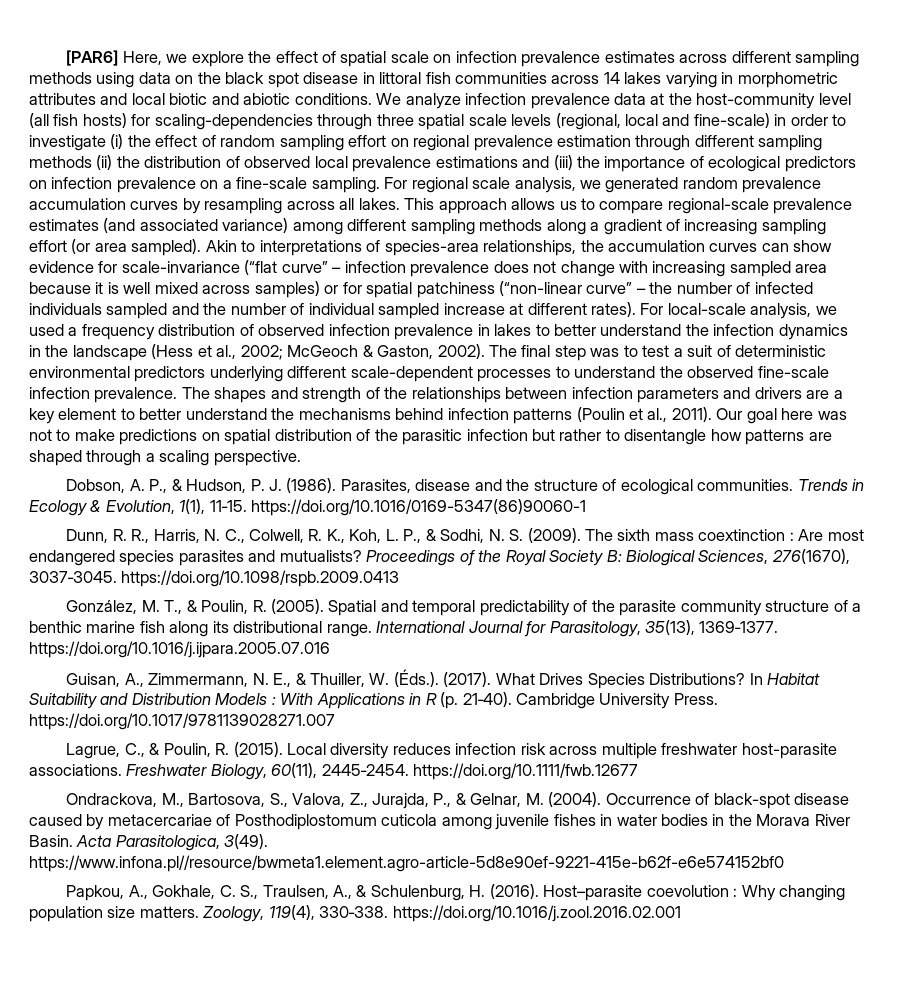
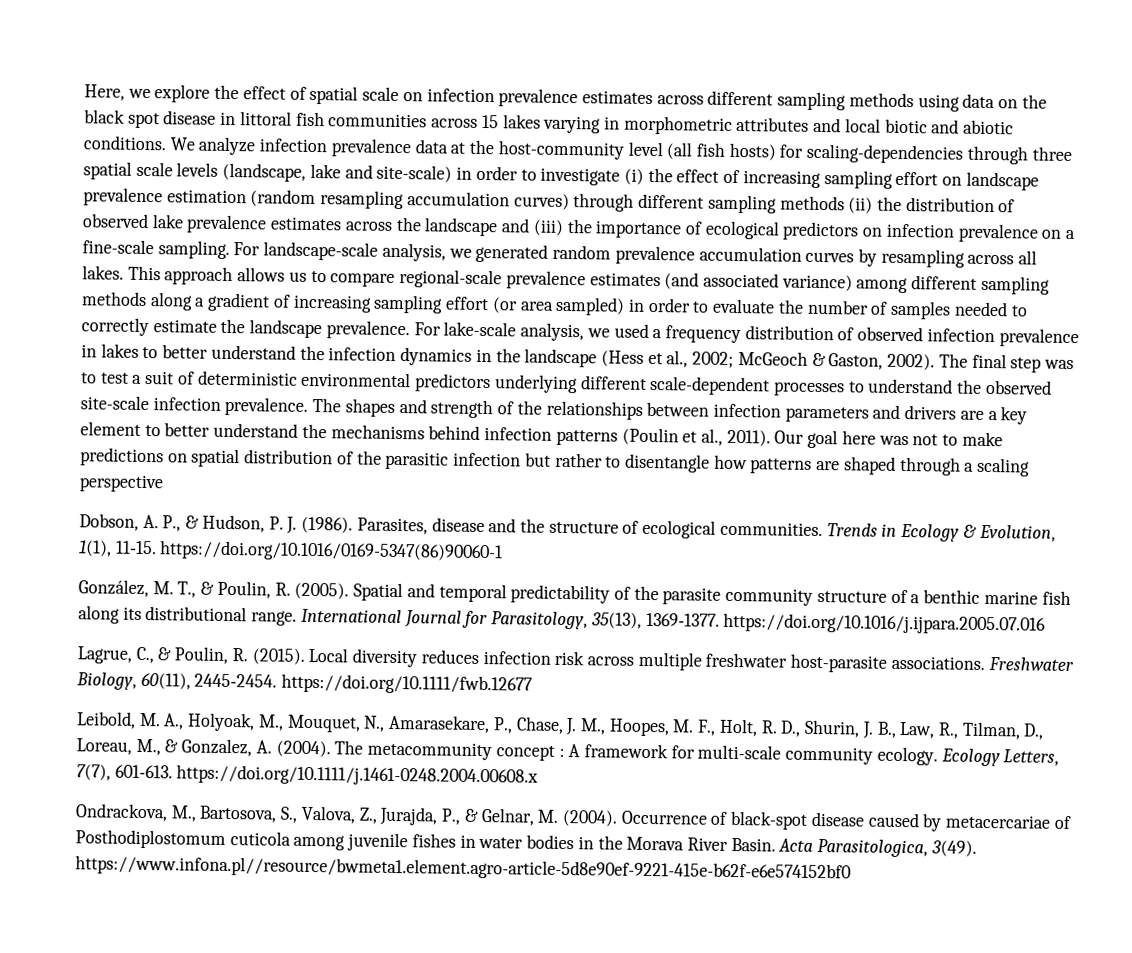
[66,50,119,66] [PAR6] -> (84, 92) none
[603,72,620,84] 14 -> [481,114,499,129] 15
[555,113,770,130] (regional, local and fine-scale) -> [222,162,453,183] (landscape, lake and site-scale)
[220,135,276,147] random -> [742,170,821,188] increasing
[413,135,470,151] regional -> [965,171,1039,191] landscape
(632, 141) none -> [250,189,570,211] (random resampling accumulation curves)
[314,156,518,172] local prevalence estimations -> [151,214,499,237] lake prevalence estimates across the landscape
[411,177,511,193] regional scale -> [263,241,379,261] landscape-scale
[131,239,833,256] [29,260,828,277] [29,281,813,298] [29,302,746,319] sampled). Akin to interpretations of species-area relationships, the accumulation curves can show evidence for scale-invariance (“flat curve” – infection prevalence does not change with increasing sampled area because it is well mixed across samples) or for spatial patchiness (“non-linear curve” – the number of infected individuals sampled and the number of individual sampled increase at different rates). For local-scale -> [555,296,1028,320] [81,317,517,340] sampled) in order to evaluate the number of samples needed to correctly estimate the landscape prevalence. For lake-scale
[757,366,829,378] fine-scale -> [80,395,149,411] site-scale
[213,450,301,466] perspective. -> [79,474,163,493] perspective
[66,528,864,543] [29,549,850,566] [29,570,400,587] // Dunn, R. R., Harris, N. C., Colwell, R. K., Koh, L. P., & Sodhi, N. S. (2009). The sixth mass coextinction : Are most endangered species parasites and mutualists? Proceedings of the Royal Society B: Biological Sciences, 276(1670), 3037‑3045. https://doi.org/10.1098/rspb.2009.0413 -> (504, 551) none
[66,669,821,689] [29,692,718,709] [29,713,335,730] // Guisan, A., Zimmermann, N. E., & Thuiller, W. (Éds.). (2017). What Drives Species Distributions? In Habitat Suitability and Distribution Models : With Applications in R (p. 21‑40). Cambridge University Press. https://doi.org/10.1017/9781139028271.007 -> (1047, 623) none
(639, 771) none -> [76,711,1045,740] [76,738,1060,767] [76,764,539,787] // Leibold, M. A., Holyoak, M., Mouquet, N., Amarasekare, P., Chase, J. M., Hoopes, M. F., Holt, R. D., Shurin, J. B., Law, R., Tilman, D., Loreau, M., & Gonzalez, A. (2004). The metacommunity concept : A framework for multi-scale community ecology. Ecology Letters, 7(7), 601‑613. https://doi.org/10.1111/j.1461-0248.2004.00608.x
[66,884,846,901] [29,905,681,922] // Papkou, A., Gokhale, C. S., Traulsen, A., & Schulenburg, H. (2016). Host–parasite coevolution : Why changing population size matters. Zoology, 119(4), 330‑338. https://doi.org/10.1016/j.zool.2016.02.001 -> (851, 869) none

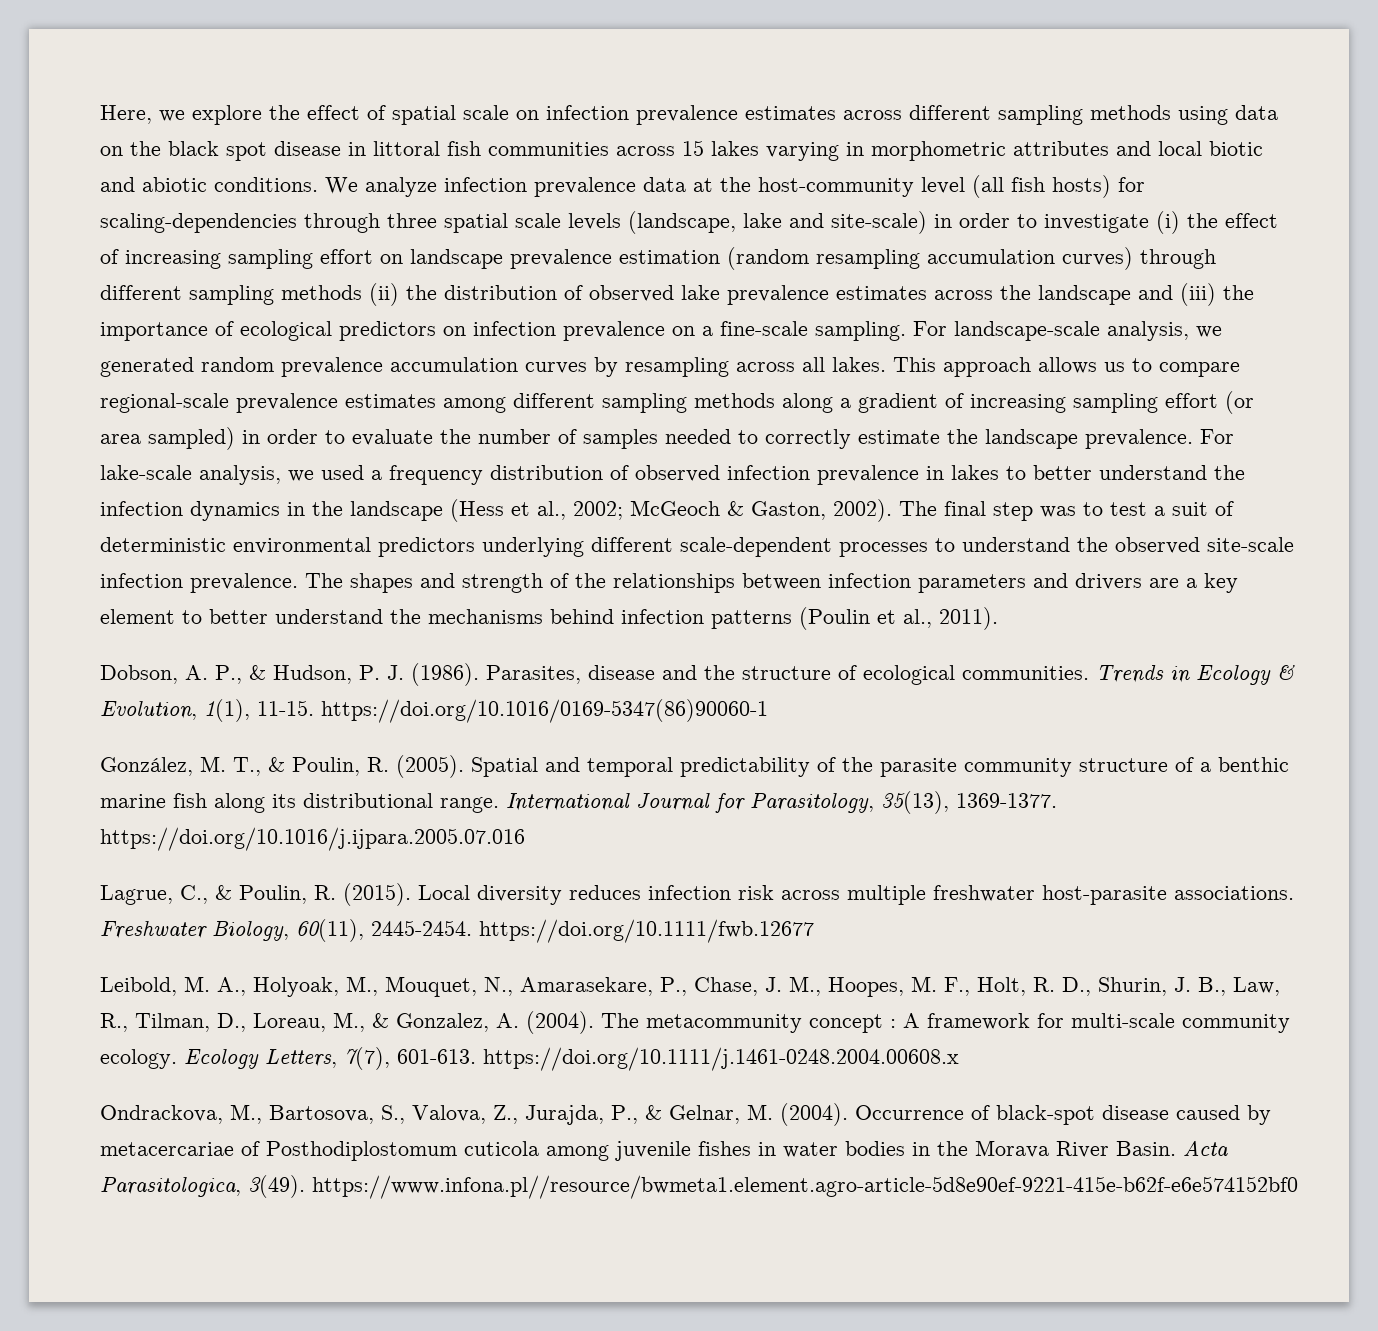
[664,272,853,292] (and associated variance) -> (436, 401) none
[774,429,1003,449] [80,447,1031,477] [79,474,163,493] Our goal here was not to make predictions on spatial distribution of the parasitic infection but rather to disentangle how patterns are shaped through a scaling perspective -> (998, 618) none

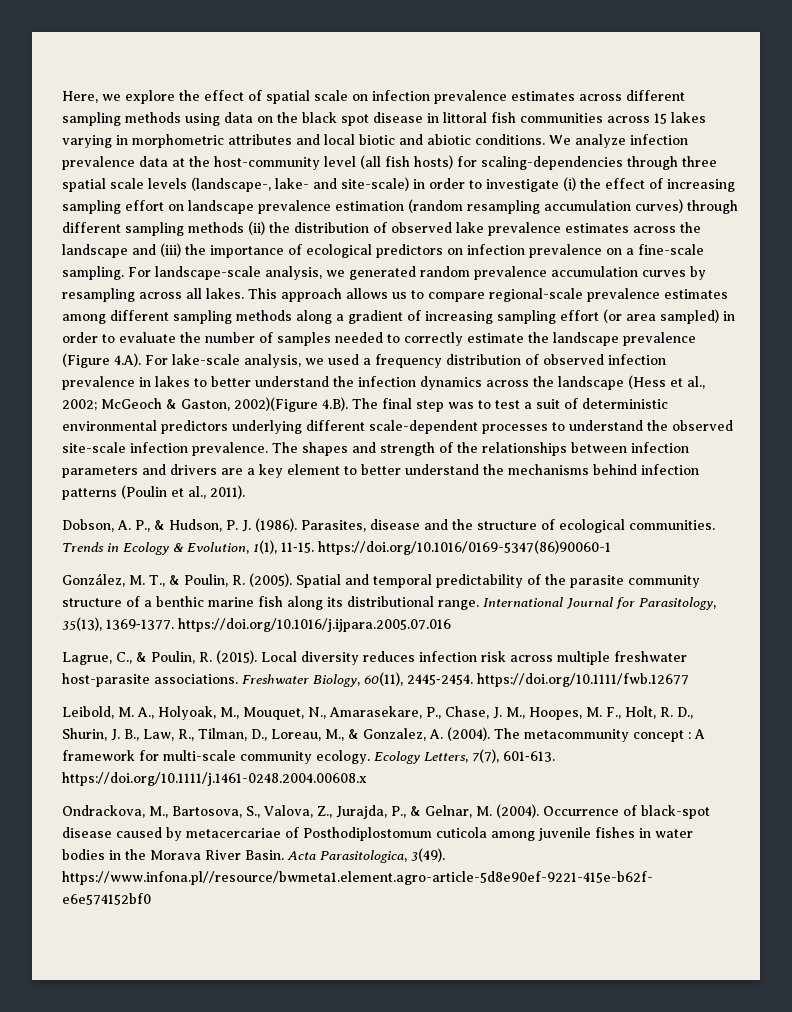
[628,211,782,234] (landscape, lake -> [191,177,309,192] (landscape-, lake-
[1085,429,1193,449] prevalence. -> [623,332,696,346] [62,353,141,368] prevalence (Figure 4.A).
[287,502,305,516] in -> [486,380,529,387] across
[833,499,892,522] 2002). -> [234,397,348,412] 2002)(Figure 4.B).

